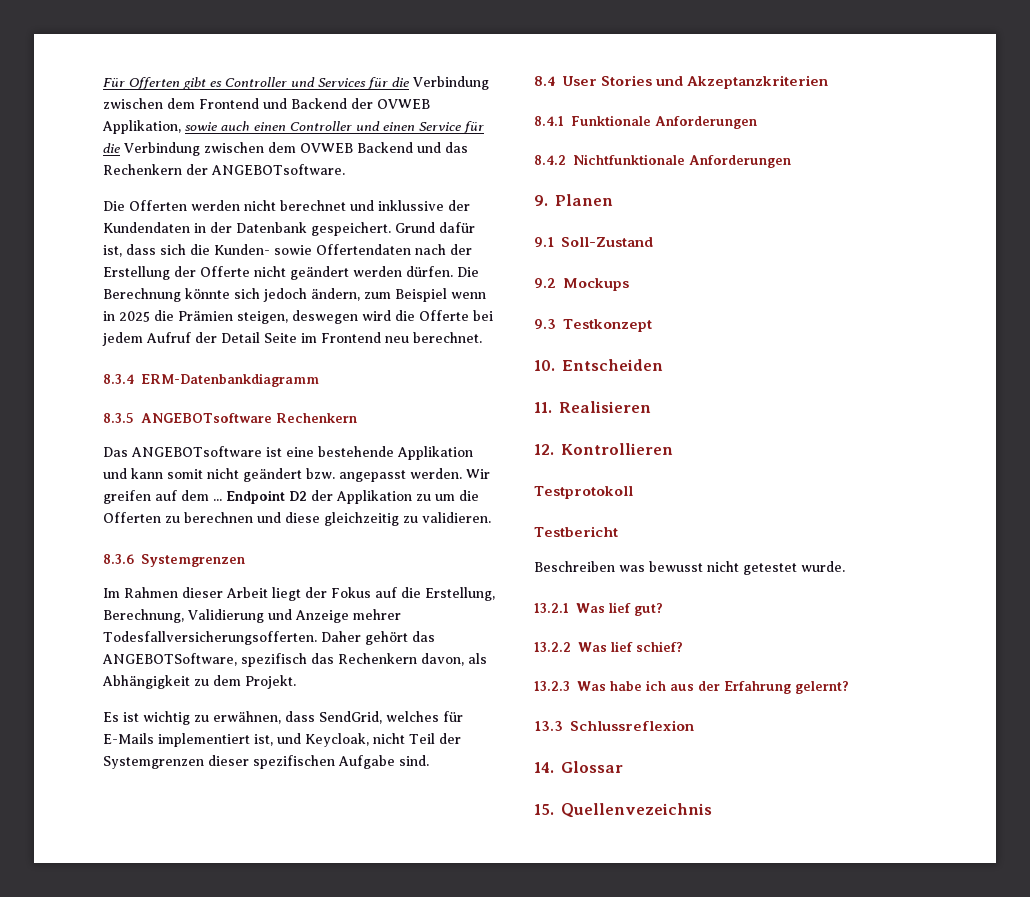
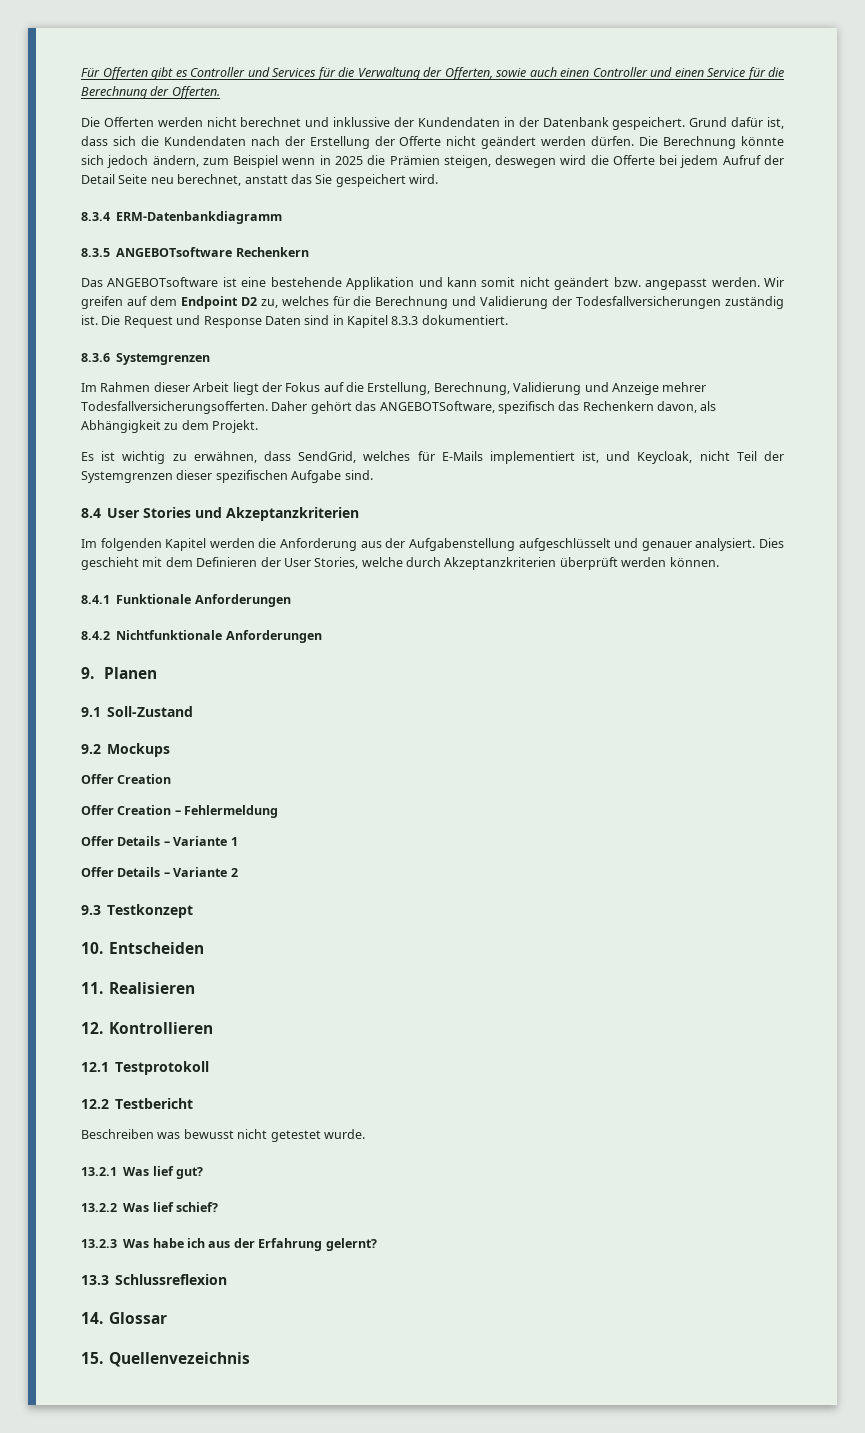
[413,76,489,90] [103,98,430,109] [102,120,181,134] Verbindung zwischen dem Frontend und Backend der OVWEB Applikation, -> [357,67,493,80] Verwaltung der Offerten,
[124,142,468,156] [103,164,345,175] Verbindung zwischen dem OVWEB Backend und das Rechenkern der ANGEBOTsoftware. -> [81,86,220,99] Berechnung der Offerten.
[214,244,411,255] Kunden- sowie Offertendaten -> [163,136,246,146] Kundendaten
[301,332,482,343] im Frontend neu berechnet. -> [150,174,438,187] neu berechnet, anstatt das Sie gespeichert wird.
[213,499,222,501] ... -> (177, 301) none
[311,490,479,504] [103,512,491,526] der Applikation zu um die Offerten zu berechnen und diese gleichzeitig zu validieren. -> [260,296,785,309] [81,315,508,328] zu, welches für die Berechnung und Validierung der Todesfallversicherungen zuständig ist. Die Request und Response Daten sind in Kapitel 8.3.3 dokumentiert.
(829, 82) none -> [81,538,785,551] [81,557,719,570] // Im folgenden Kapitel werden die Anforderung aus der Aufgabenstellung aufgeschlüsselt und genauer analysiert. Dies geschieht mit dem Definieren der User Stories, welche durch Akzeptanzkriterien überprüft werden können.
(629, 284) none -> [81,774,172,784] [81,805,279,818] [81,836,238,846] [81,867,238,877] // Offer Creation // Offer Creation – Fehlermeldung // Offer Details – Variante 1 // Offer Details – Variante 2
(673, 449) none -> [81,1062,109,1072] 12.1
(633, 492) none -> [81,1099,109,1109] 12.2

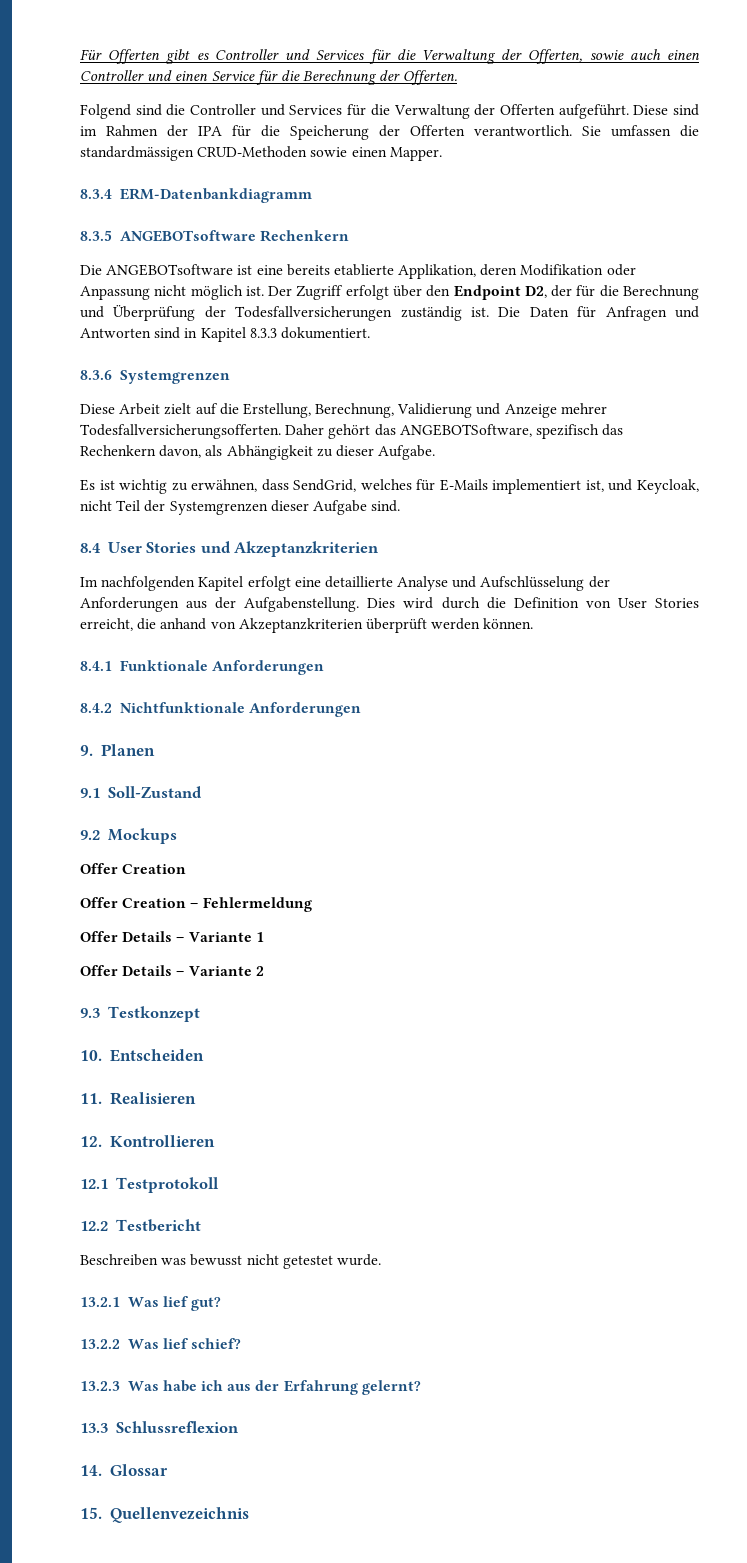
[81,117,785,130] [81,136,784,149] [81,155,785,168] [81,174,438,187] Die Offerten werden nicht berechnet und inklussive der Kundendaten in der Datenbank gespeichert. Grund dafür ist, dass sich die Kundendaten nach der Erstellung der Offerte nicht geändert werden dürfen. Die Berechnung könnte sich jedoch ändern, zum Beispiel wenn in 2025 die Prämien steigen, deswegen wird die Offerte bei jedem Aufruf der Detail Seite neu berechnet, anstatt das Sie gespeichert wird. -> [80,104,699,119] [80,125,699,140] [80,146,442,161] Folgend sind die Controller und Services für die Verwaltung der Offerten aufgeführt. Diese sind im Rahmen der IPA für die Speicherung der Offerten verantwortlich. Sie umfassen die standardmässigen CRUD-Methoden sowie einen Mapper.
[81,278,103,287] Das -> [80,265,102,275] Die
[270,277,785,290] [81,296,329,309] bestehende Applikation und kann somit nicht geändert bzw. angepasst werden. Wir greifen auf dem Endpoint D2 zu, welches -> [286,264,636,279] [80,285,573,300] bereits etablierte Applikation, deren Modifikation oder Anpassung nicht möglich ist. Der Zugriff erfolgt über den Endpoint D2, der
[480,296,549,309] Validierung -> [113,305,196,321] Überprüfung
[123,315,301,328] Request und Response Daten -> [529,306,699,321] [80,328,151,338] Daten für Anfragen und Antworten
[81,382,321,395] Im Rahmen dieser Arbeit liegt der Fokus -> [80,403,192,415] Diese Arbeit zielt
[181,420,259,433] dem Projekt. -> [335,445,436,460] dieser Aufgabe.
[215,470,288,483] spezifischen -> (309, 506) none
[100,538,785,551] [81,557,441,570] folgenden Kapitel werden die Anforderung aus der Aufgabenstellung aufgeschlüsselt und genauer analysiert. Dies geschieht mit dem Definieren der User Stories, welche durch -> [101,576,610,591] [80,597,699,612] [80,618,236,631] nachfolgenden Kapitel erfolgt eine detaillierte Analyse und Aufschlüsselung der Anforderungen aus der Aufgabenstellung. Dies wird durch die Definition von User Stories erreicht, die anhand von

